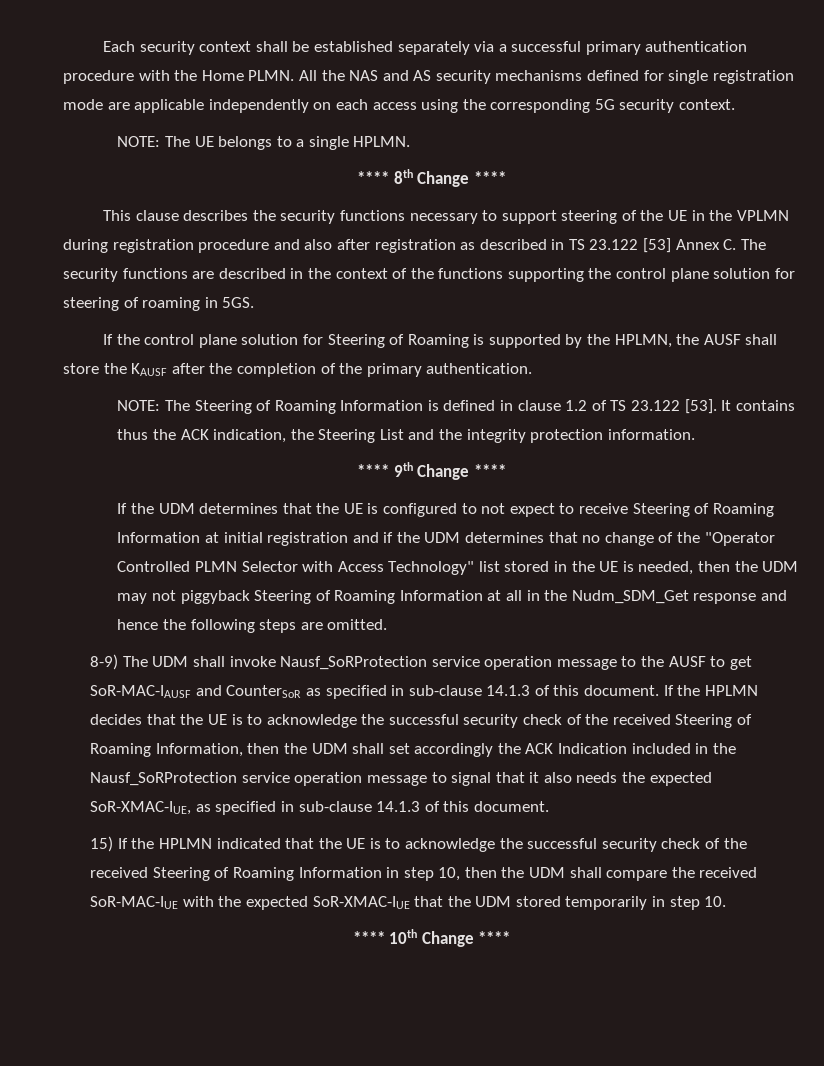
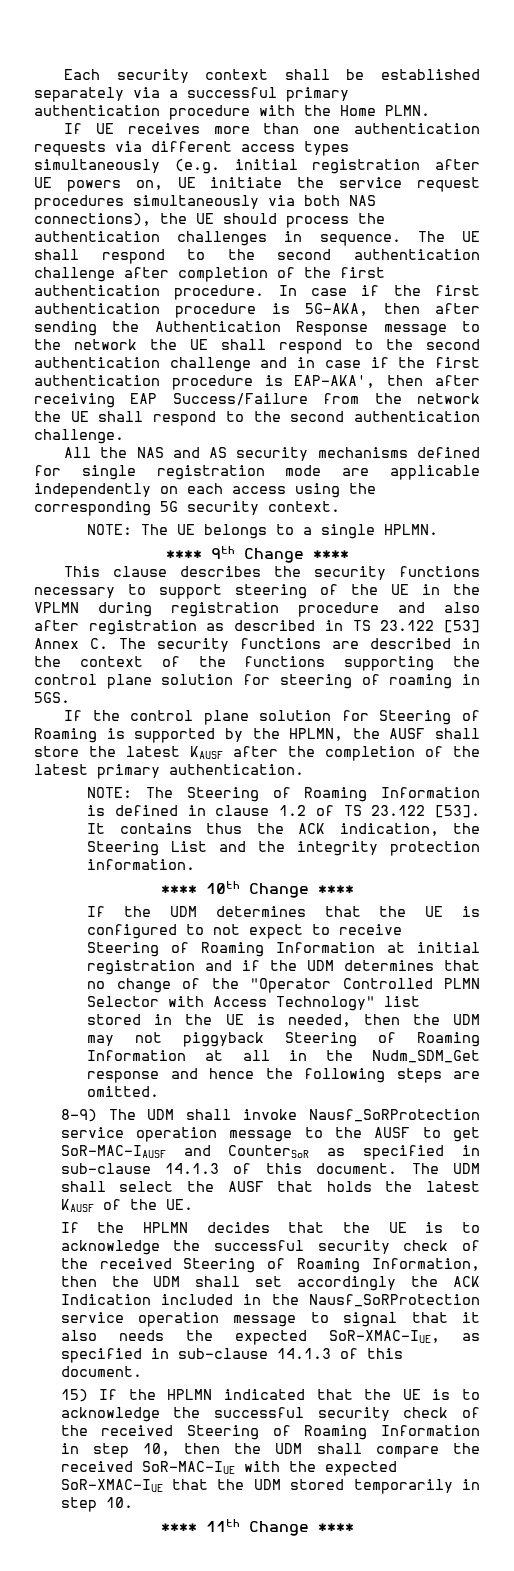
(295, 75) none -> [64,123,480,134] [34,141,349,156] [34,159,480,174] [34,177,480,192] [34,195,376,210] [34,213,385,228] [34,231,480,246] [34,249,480,264] [34,267,385,282] [34,285,480,300] [34,303,480,318] [34,321,480,336] [34,339,480,354] [34,357,481,372] [34,375,481,390] [34,393,480,408] [34,411,480,426] [34,429,124,444] // If UE receives more than one authentication requests via different access types simultaneously (e.g. initial registration after UE powers on, UE initiate the service request procedures simultaneously via both NAS connections), the UE should process the authentication challenges in sequence. The UE shall respond to the second authentication challenge after completion of the first authentication procedure. In case if the first authentication procedure is 5G-AKA, then after sending the Authentication Response message to the network the UE shall respond to the second authentication challenge and in case if the first authentication procedure is EAP-AKA', then after receiving EAP Success/Failure from the network the UE shall respond to the second authentication challenge. //
[393,169,413,184] 8th -> [210,546,235,559] 9th
(127, 368) none -> [126,746,180,757] latest
(363, 368) none -> [34,764,88,775] latest
[393,462,413,477] 9th -> [205,881,240,894] 10th
(660, 690) none -> [411,1163,480,1174] [60,1181,480,1192] [60,1199,193,1212] The UDM shall select the AUSF that holds the latest KAUSF of the UE. //
[389,929,418,944] 10th -> [205,1519,240,1532] 11th

